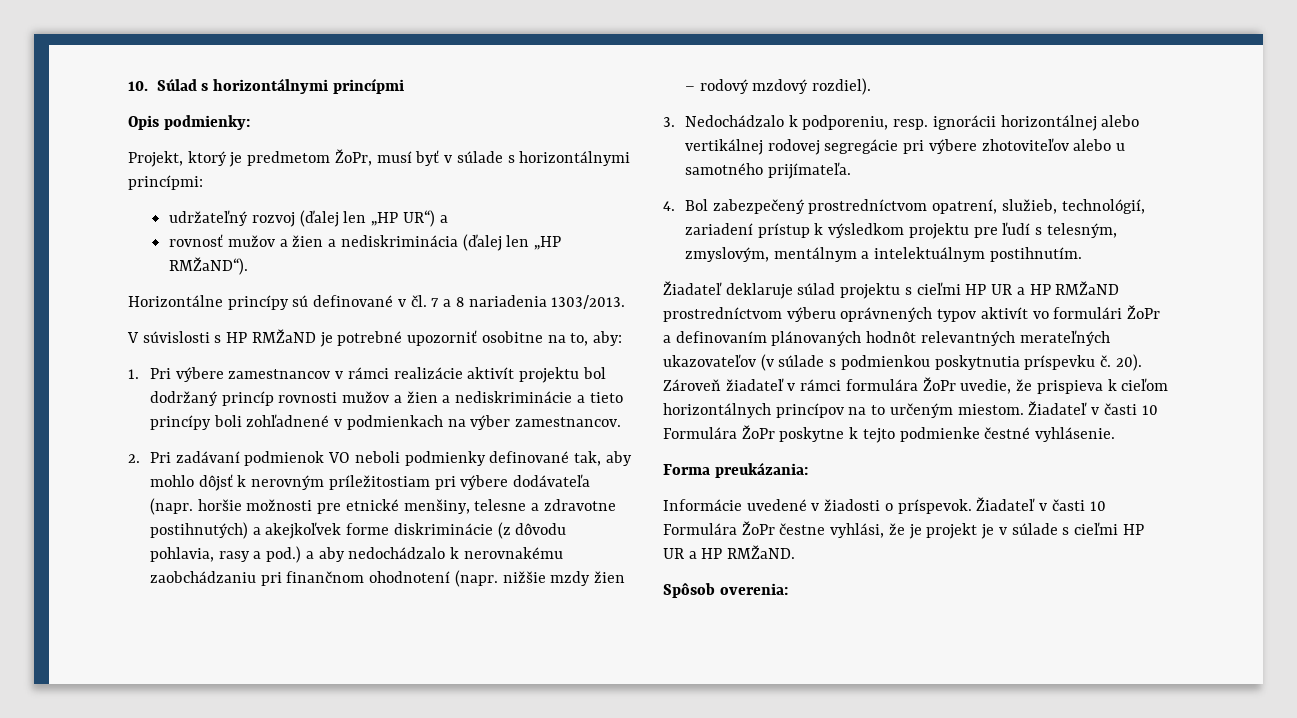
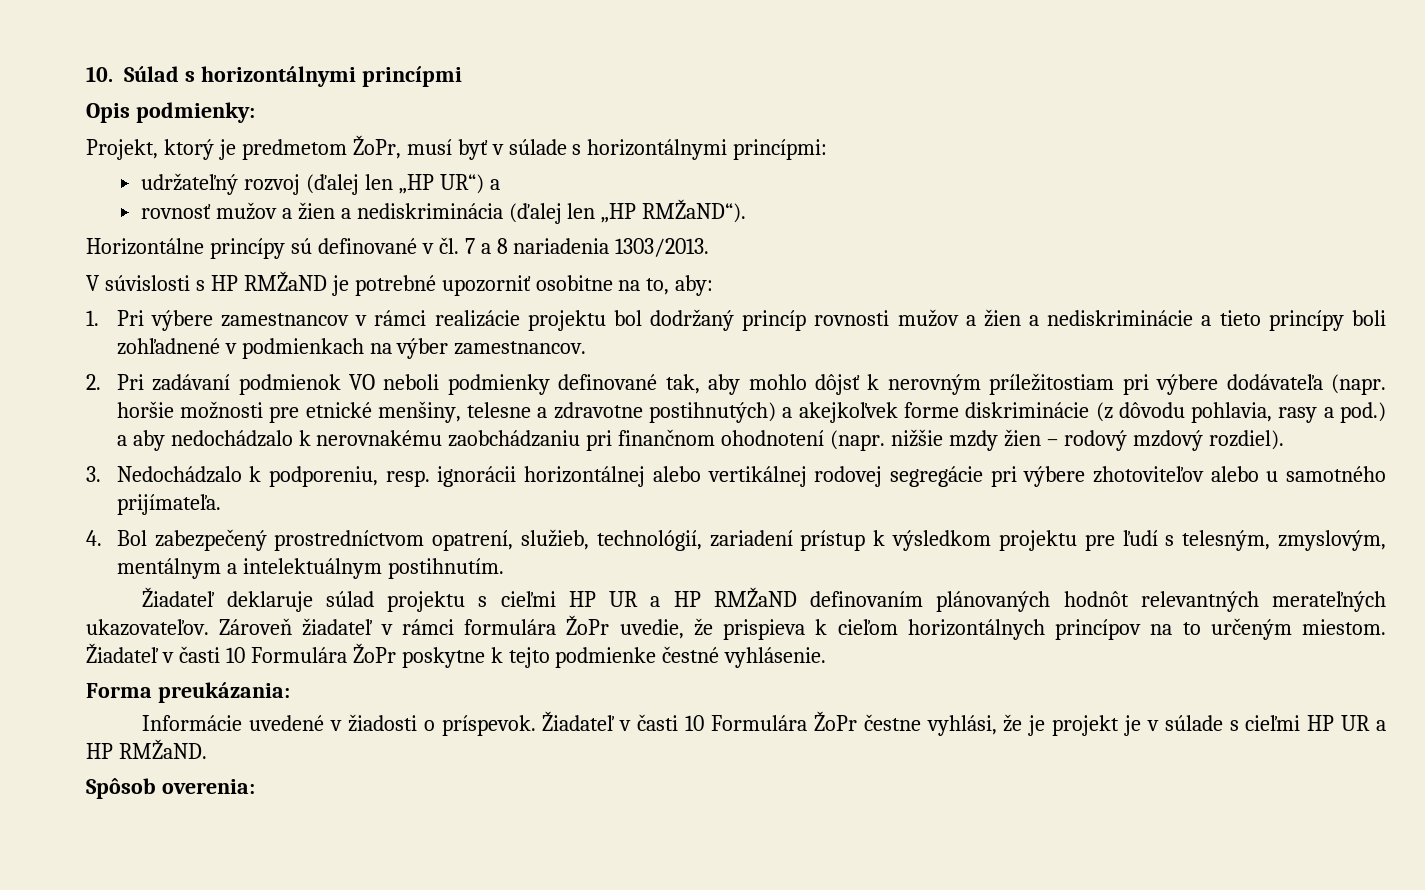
[467,367,515,379] aktivít -> (520, 318) none
[663,305,1161,322] [663,335,671,343] prostredníctvom výberu oprávnených typov aktivít vo formulári ŽoPr a -> (797, 597) none
[663,354,1142,371] ukazovateľov (v súlade s podmienkou poskytnutia príspevku č. 20). -> [86,619,209,636] ukazovateľov.

